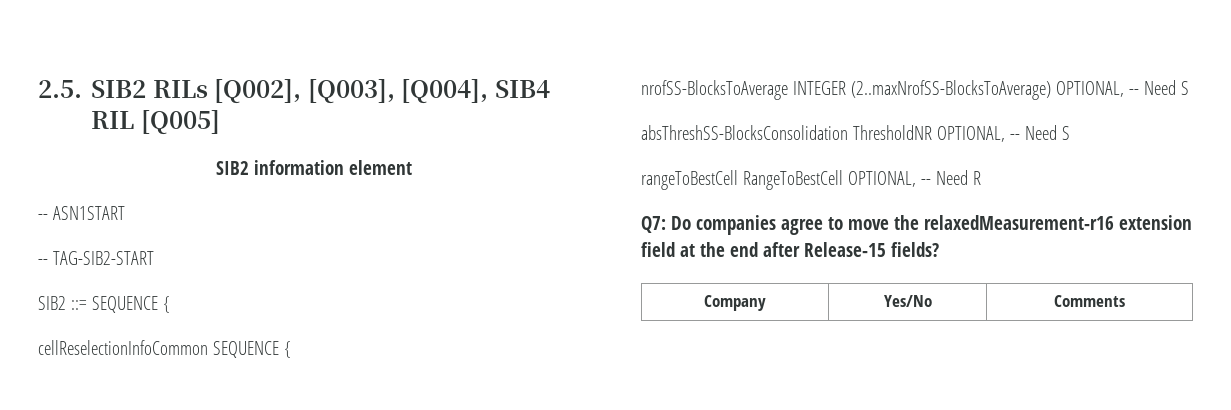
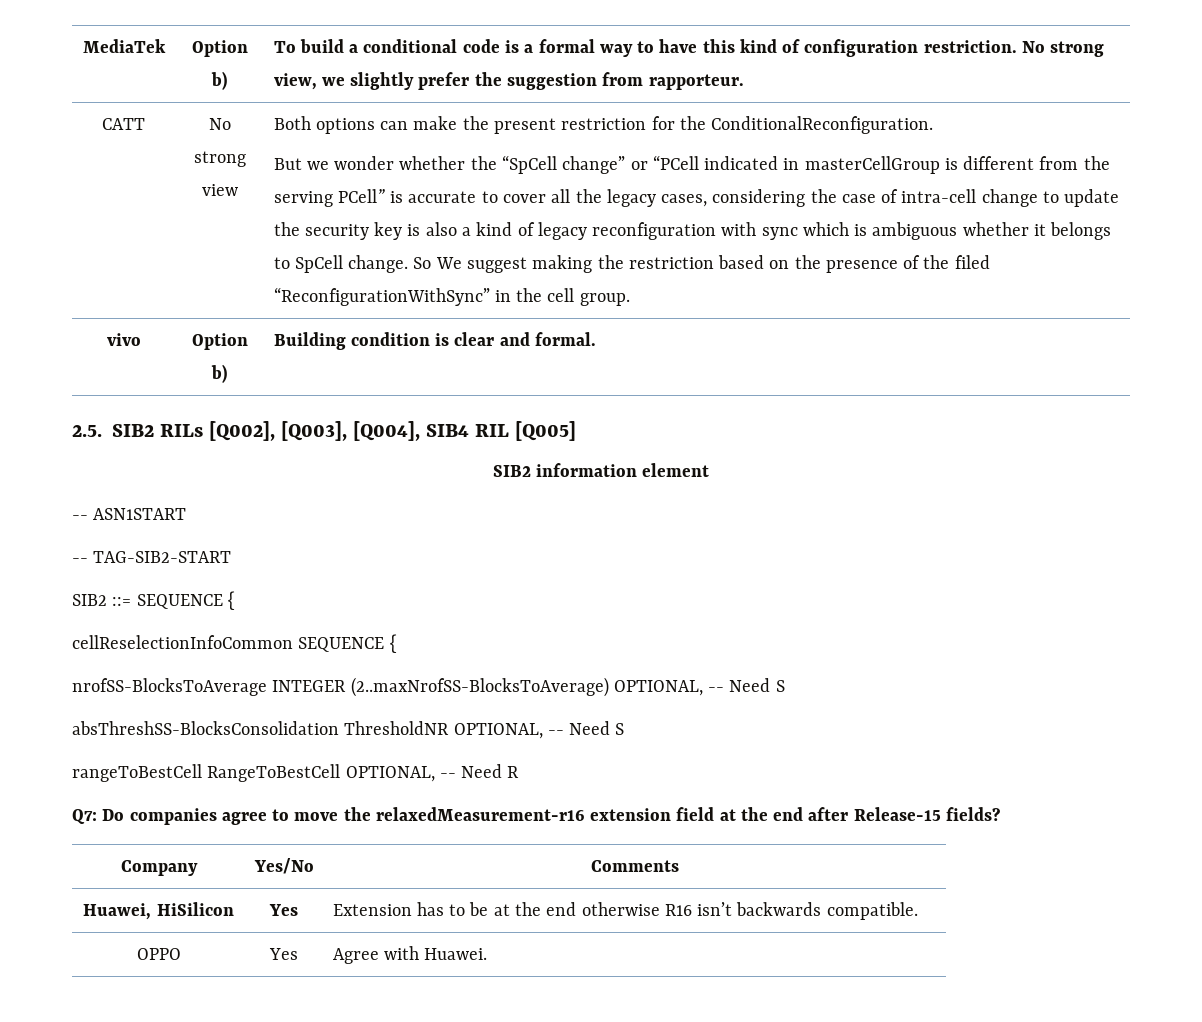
(38, 89) none -> [82,39,166,53] [191,40,248,57] [211,71,227,90] [273,39,1105,57] [273,72,744,90] [102,118,145,130] [208,118,231,130] [193,151,246,167] [201,184,238,196] [273,116,934,134] [273,155,1110,174] [273,189,1120,207] [273,222,1112,240] [273,255,990,273] [273,287,630,306] [106,333,141,346] [191,333,248,350] [211,364,227,383] [273,332,596,350] MediaTek | Option b) | To build a conditional code is a formal way to have this kind of configuration restriction. No strong view, we slightly prefer the suggestion from rapporteur. // CATT | No strong view | Both options can make the present restriction for the ConditionalReconfiguration. // But we wonder whether the “SpCell change” or “PCell indicated in masterCellGroup is different from the serving PCell” is accurate to cover all the legacy cases, considering the case of intra-cell change to update the security key is also a kind of legacy reconfiguration with sync which is ambiguous whether it belongs to SpCell change. So We suggest making the restriction based on the presence of the filed “ReconfigurationWithSync” in the cell group. // vivo | Option b) | Building condition is clear and formal. //
(1125, 301) none -> [83,902,234,920] [269,904,298,916] [332,902,918,920] [136,948,181,960] [269,948,298,960] [332,946,488,964] // Huawei, HiSilicon | Yes | Extension has to be at the end otherwise R16 isn’t backwards compatible. // OPPO | Yes | Agree with Huawei.

